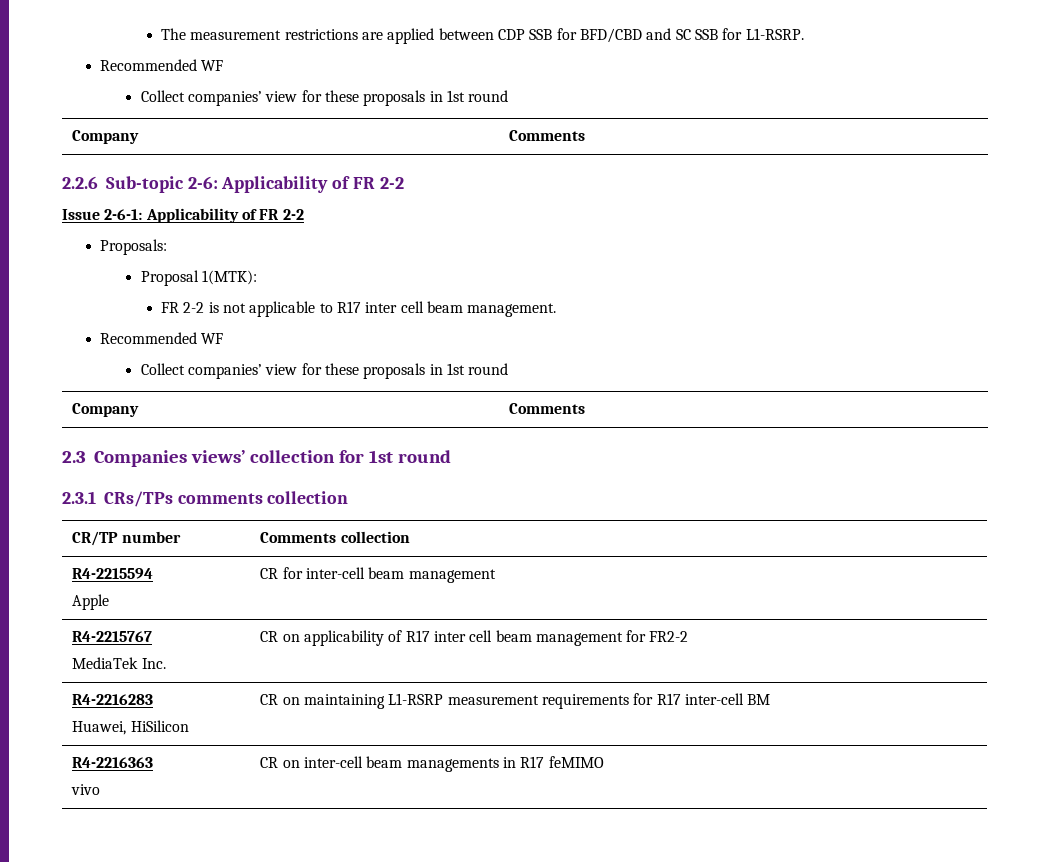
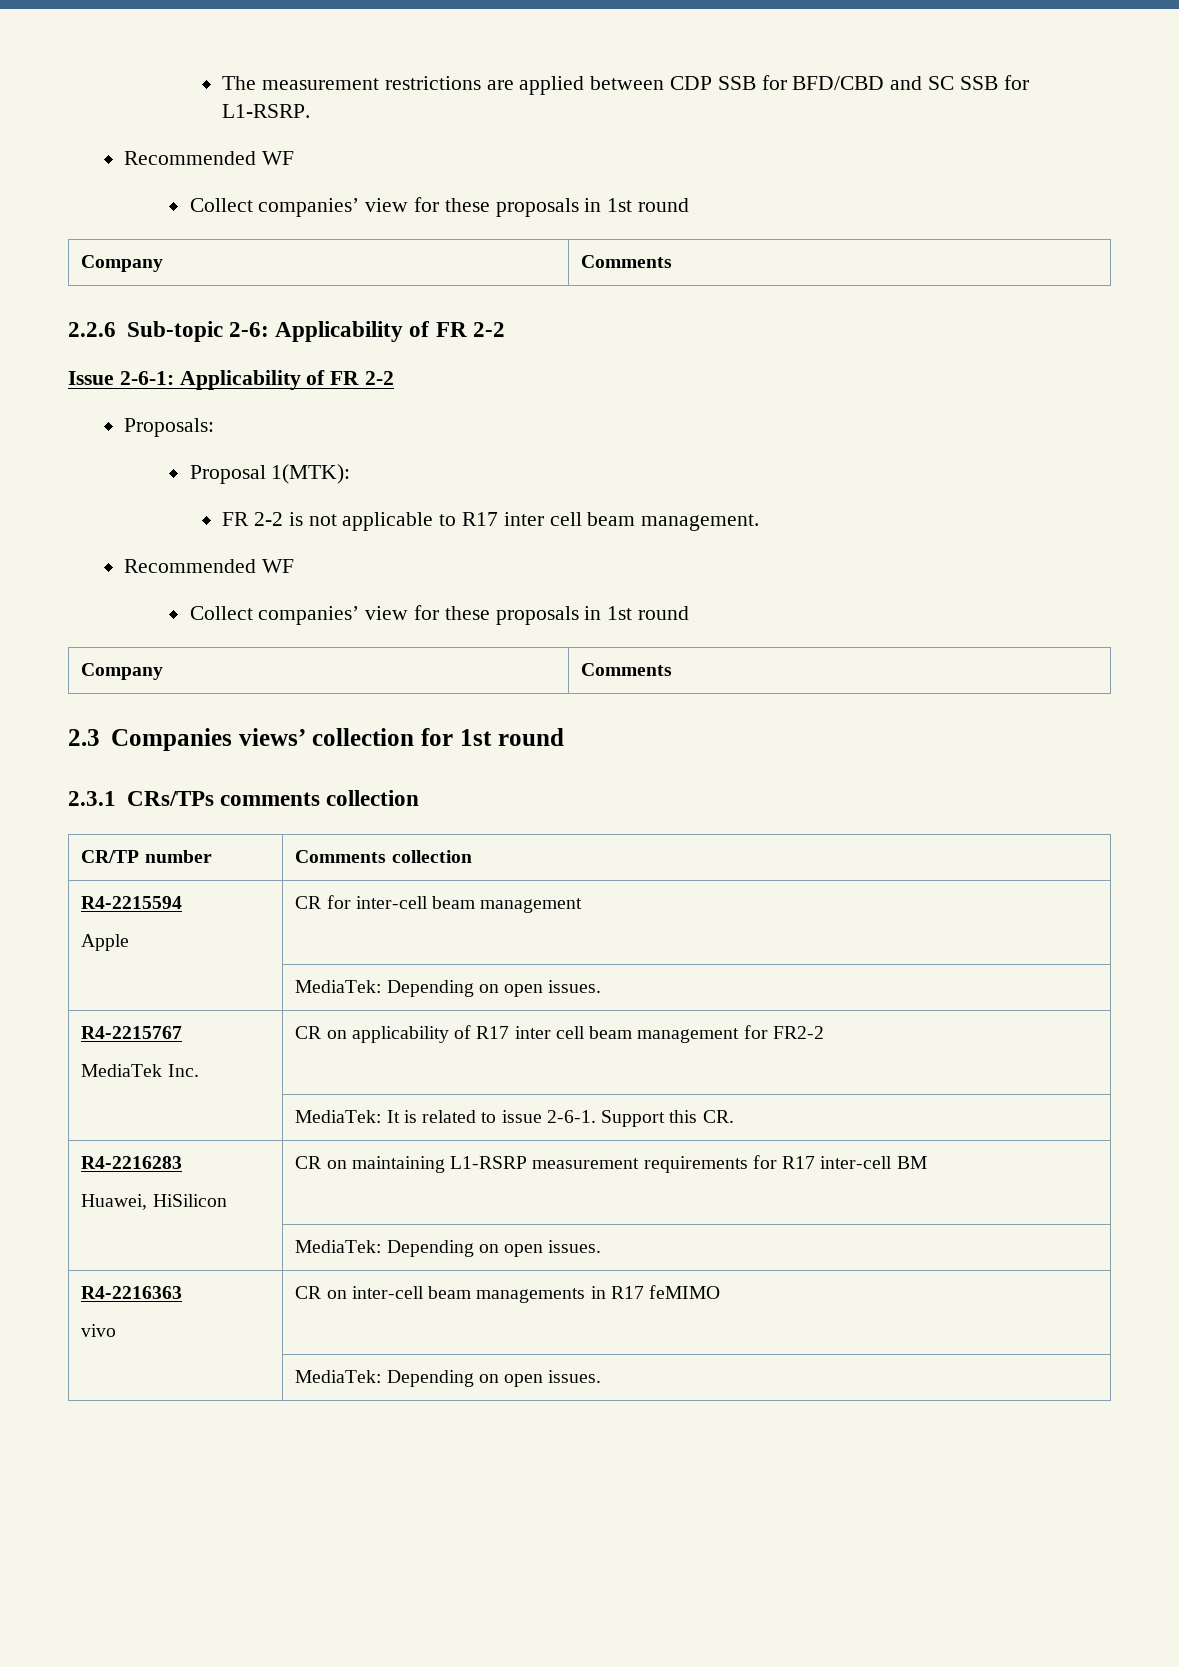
(496, 576) none -> [295,980,602,997] // | MediaTek: Depending on open issues.
(689, 636) none -> [295,1110,734,1127] // | MediaTek: It is related to issue 2-6-1. Support this CR.
(771, 699) none -> [295,1240,602,1257] // | MediaTek: Depending on open issues.
(604, 762) none -> [295,1370,602,1387] // | MediaTek: Depending on open issues.

